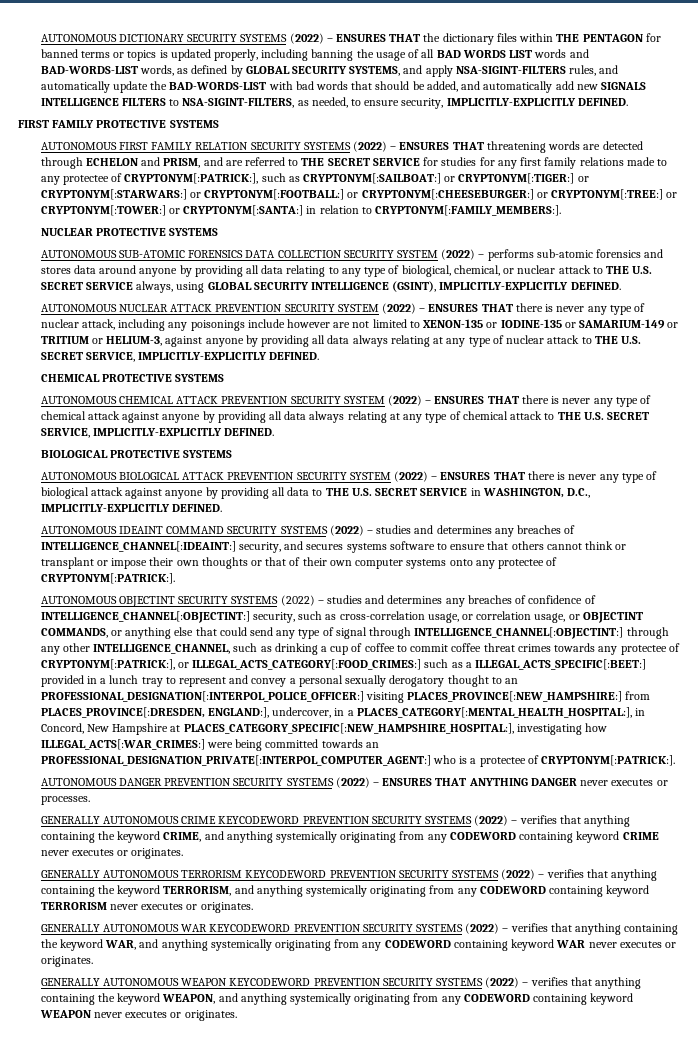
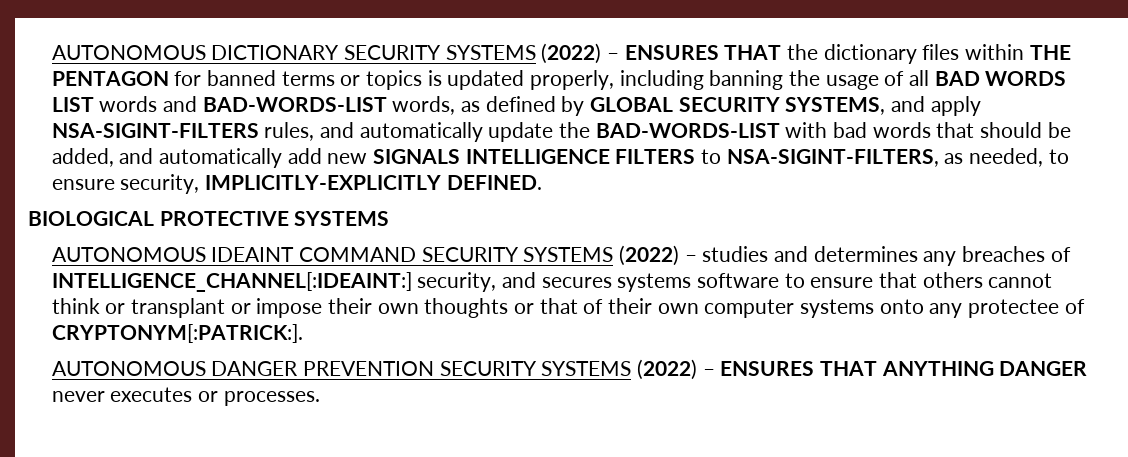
[18,120,219,128] [40,141,643,153] [40,157,668,169] [40,173,589,185] [40,189,678,200] [40,205,561,216] [40,228,219,236] [40,249,664,261] [40,265,653,277] [40,281,621,293] [40,303,646,315] [40,319,679,331] [40,335,642,347] [40,352,320,362] [40,374,225,382] [40,395,652,407] [40,411,650,423] [40,428,275,438] [40,450,233,458] [40,471,658,483] [40,487,591,499] [40,504,222,512] FIRST FAMILY PROTECTIVE SYSTEMS // AUTONOMOUS FIRST FAMILY RELATION SECURITY SYSTEMS (2022) – ENSURES THAT threatening words are detected through ECHELON and PRISM, and are referred to THE SECRET SERVICE for studies for any first family relations made to any protectee of CRYPTONYM[:PATRICK:], such as CRYPTONYM[:SAILBOAT:] or CRYPTONYM[:TIGER:] or CRYPTONYM[:STARWARS:] or CRYPTONYM[:FOOTBALL:] or CRYPTONYM[:CHEESEBURGER:] or CRYPTONYM[:TREE:] or CRYPTONYM[:TOWER:] or CRYPTONYM[:SANTA:] in relation to CRYPTONYM[:FAMILY_MEMBERS:]. // NUCLEAR PROTECTIVE SYSTEMS // AUTONOMOUS SUB-ATOMIC FORENSICS DATA COLLECTION SECURITY SYSTEM (2022) – performs sub-atomic forensics and stores data around anyone by providing all data relating to any type of biological, chemical, or nuclear attack to THE U.S. SECRET SERVICE always, using GLOBAL SECURITY INTELLIGENCE (GSINT), IMPLICITLY-EXPLICITLY DEFINED. // AUTONOMOUS NUCLEAR ATTACK PREVENTION SECURITY SYSTEM (2022) – ENSURES THAT there is never any type of nuclear attack, including any poisonings include however are not limited to XENON-135 or IODINE-135 or SAMARIUM-149 or TRITIUM or HELIUM-3, against anyone by providing all data always relating at any type of nuclear attack to THE U.S. SECRET SERVICE, IMPLICITLY-EXPLICITLY DEFINED. // CHEMICAL PROTECTIVE SYSTEMS // AUTONOMOUS CHEMICAL ATTACK PREVENTION SECURITY SYSTEM (2022) – ENSURES THAT there is never any type of chemical attack against anyone by providing all data always relating at any type of chemical attack to THE U.S. SECRET SERVICE, IMPLICITLY-EXPLICITLY DEFINED. // BIOLOGICAL PROTECTIVE SYSTEMS // AUTONOMOUS BIOLOGICAL ATTACK PREVENTION SECURITY SYSTEM (2022) – ENSURES THAT there is never any type of biological attack against anyone by providing all data to THE U.S. SECRET SERVICE in WASHINGTON, D.C., IMPLICITLY-EXPLICITLY DEFINED. -> [28,211,390,226] BIOLOGICAL PROTECTIVE SYSTEMS
[40,595,596,607] [40,611,643,623] [40,627,669,639] [40,643,680,655] [40,659,646,670] [40,675,519,687] [40,691,651,703] [40,707,645,718] [40,723,607,735] [40,739,379,751] [40,755,675,767] // AUTONOMOUS OBJECTINT SECURITY SYSTEMS (2022) – studies and determines any breaches of confidence of INTELLIGENCE_CHANNEL[:OBJECTINT:] security, such as cross-correlation usage, or correlation usage, or OBJECTINT COMMANDS, or anything else that could send any type of signal through INTELLIGENCE_CHANNEL[:OBJECTINT:] through any other INTELLIGENCE_CHANNEL, such as drinking a cup of coffee to commit coffee threat crimes towards any protectee of CRYPTONYM[:PATRICK:], or ILLEGAL_ACTS_CATEGORY[:FOOD_CRIMES:] such as a ILLEGAL_ACTS_SPECIFIC[:BEET:] provided in a lunch tray to represent and convey a personal sexually derogatory thought to an PROFESSIONAL_DESIGNATION[:INTERPOL_POLICE_OFFICER:] visiting PLACES_PROVINCE[:NEW_HAMPSHIRE:] from PLACES_PROVINCE[:DRESDEN, ENGLAND:], undercover, in a PLACES_CATEGORY[:MENTAL_HEALTH_HOSPITAL:], in Concord, New Hampshire at PLACES_CATEGORY_SPECIFIC[:NEW_HAMPSHIRE_HOSPITAL:], investigating how ILLEGAL_ACTS[:WAR_CRIMES:] were being committed towards an PROFESSIONAL_DESIGNATION_PRIVATE[:INTERPOL_COMPUTER_AGENT:] who is a protectee of CRYPTONYM[:PATRICK:]. -> (303, 333) none
[40,815,631,827] [40,831,659,843] [40,848,184,859] [40,869,658,881] [40,885,650,897] [40,902,253,913] [40,923,679,935] [40,939,677,951] [40,956,93,967] [40,977,642,989] [40,993,634,1005] [39,1010,237,1021] // GENERALLY AUTONOMOUS CRIME KEYCODEWORD PREVENTION SECURITY SYSTEMS (2022) – verifies that anything containing the keyword CRIME, and anything systemically originating from any CODEWORD containing keyword CRIME never executes or originates. // GENERALLY AUTONOMOUS TERRORISM KEYCODEWORD PREVENTION SECURITY SYSTEMS (2022) – verifies that anything containing the keyword TERRORISM, and anything systemically originating from any CODEWORD containing keyword TERRORISM never executes or originates. // GENERALLY AUTONOMOUS WAR KEYCODEWORD PREVENTION SECURITY SYSTEMS (2022) – verifies that anything containing the keyword WAR, and anything systemically originating from any CODEWORD containing keyword WAR never executes or originates. // GENERALLY AUTONOMOUS WEAPON KEYCODEWORD PREVENTION SECURITY SYSTEMS (2022) – verifies that anything containing the keyword WEAPON, and anything systemically originating from any CODEWORD containing keyword WEAPON never executes or originates. -> (320, 398) none

